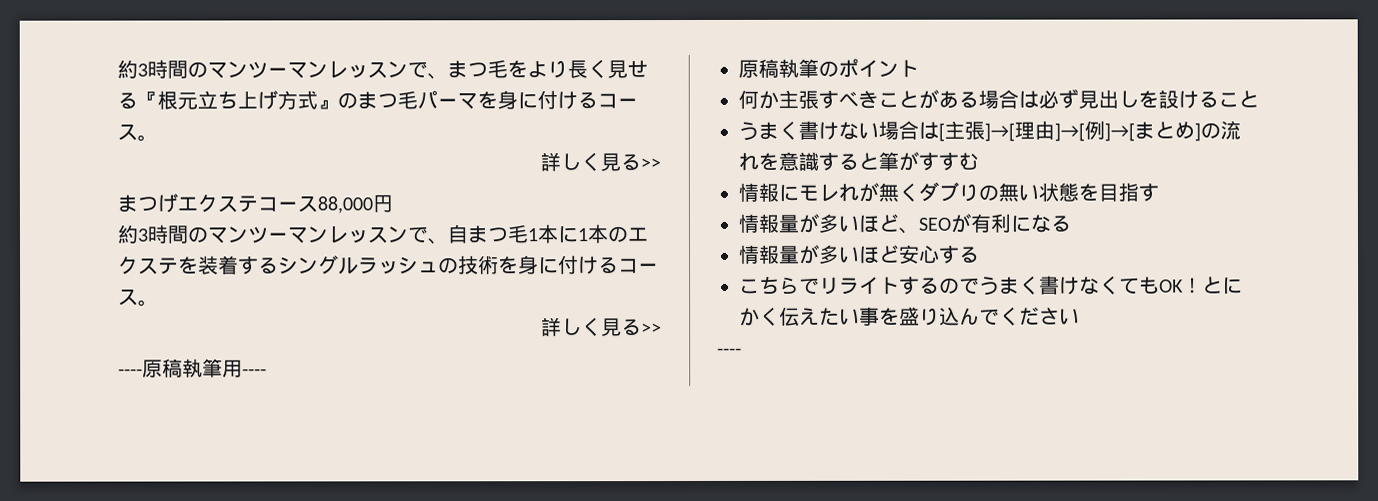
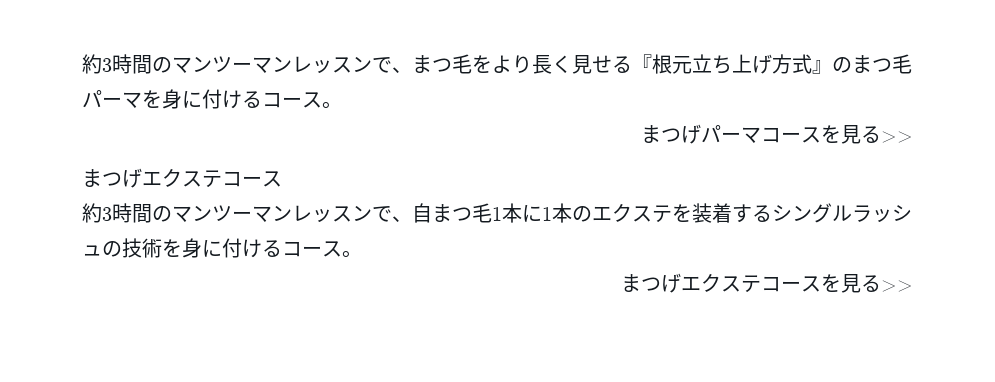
[540,152,601,172] 詳しく -> [641,124,841,144] まつげパーマコースを
[317,194,393,214] 88,000円 -> (282, 179) none
[541,317,662,337] [118,358,267,378] [738,58,919,78] [738,88,1259,109] [738,120,1241,142] [738,151,979,171] [738,181,1159,202] [738,213,1071,234] [738,244,980,264] [739,275,1243,296] [739,306,1080,326] [717,347,742,355] 詳しく見る>> // ----原稿執筆用---- // 原稿執筆のポイント // 何か主張すべきことがある場合は必ず見出しを設けること // うまく書けない場合は[主張]→[理由]→[例]→[まとめ]の流れを意識すると筆がすすむ // 情報にモレれが無くダブりの無い状態を目指す // 情報量が多いほど、SEOが有利になる // 情報量が多いほど安心する // こちらでリライトするのでうまく書けなくてもOK！とにかく伝えたい事を盛り込んでください // ---- -> [621,273,913,293] まつげエクステコースを見る>>

